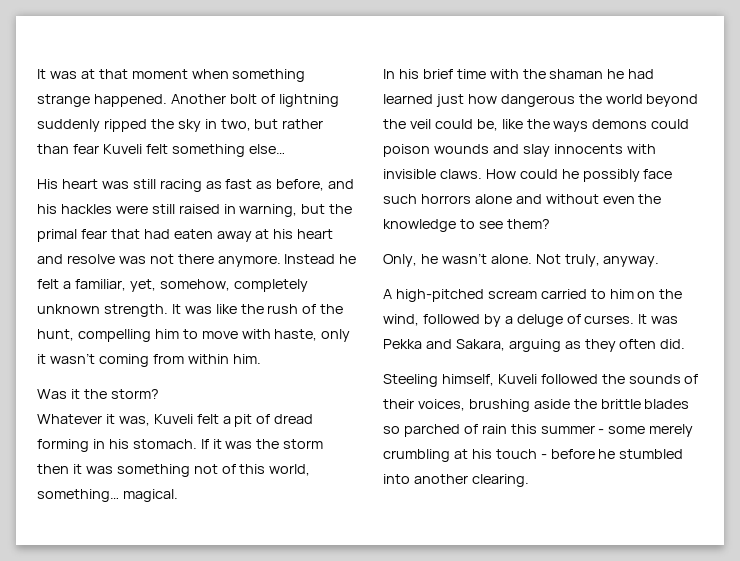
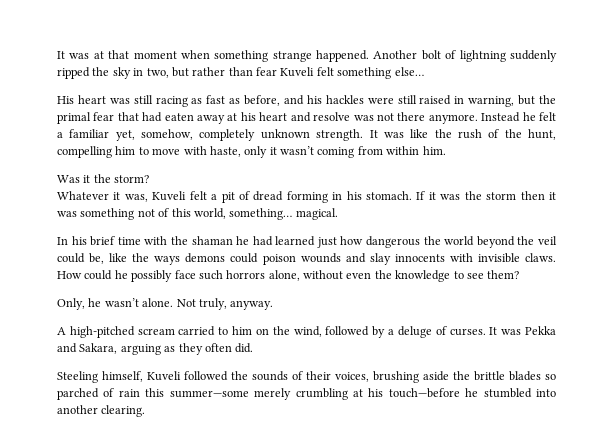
[74,279,126,291] familiar, -> [69,129,110,138] familiar
[474,194,542,204] alone and -> [268,270,300,281] alone,
[540,425,646,434] summer - some -> [169,390,249,398] summer—some
[495,449,595,459] touch - before -> [388,388,460,398] touch—before

